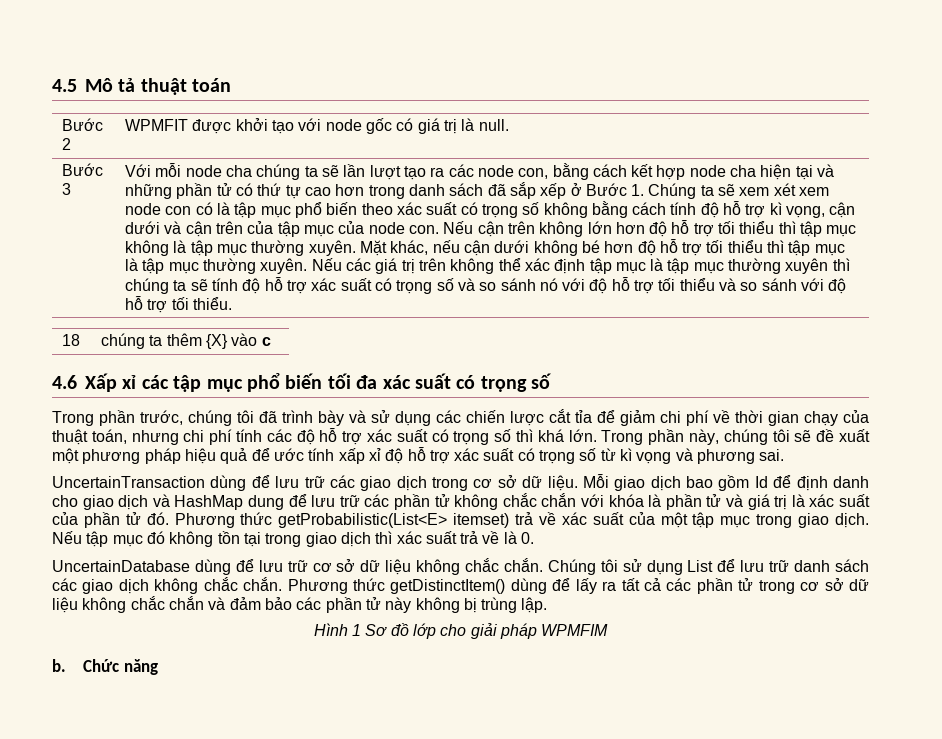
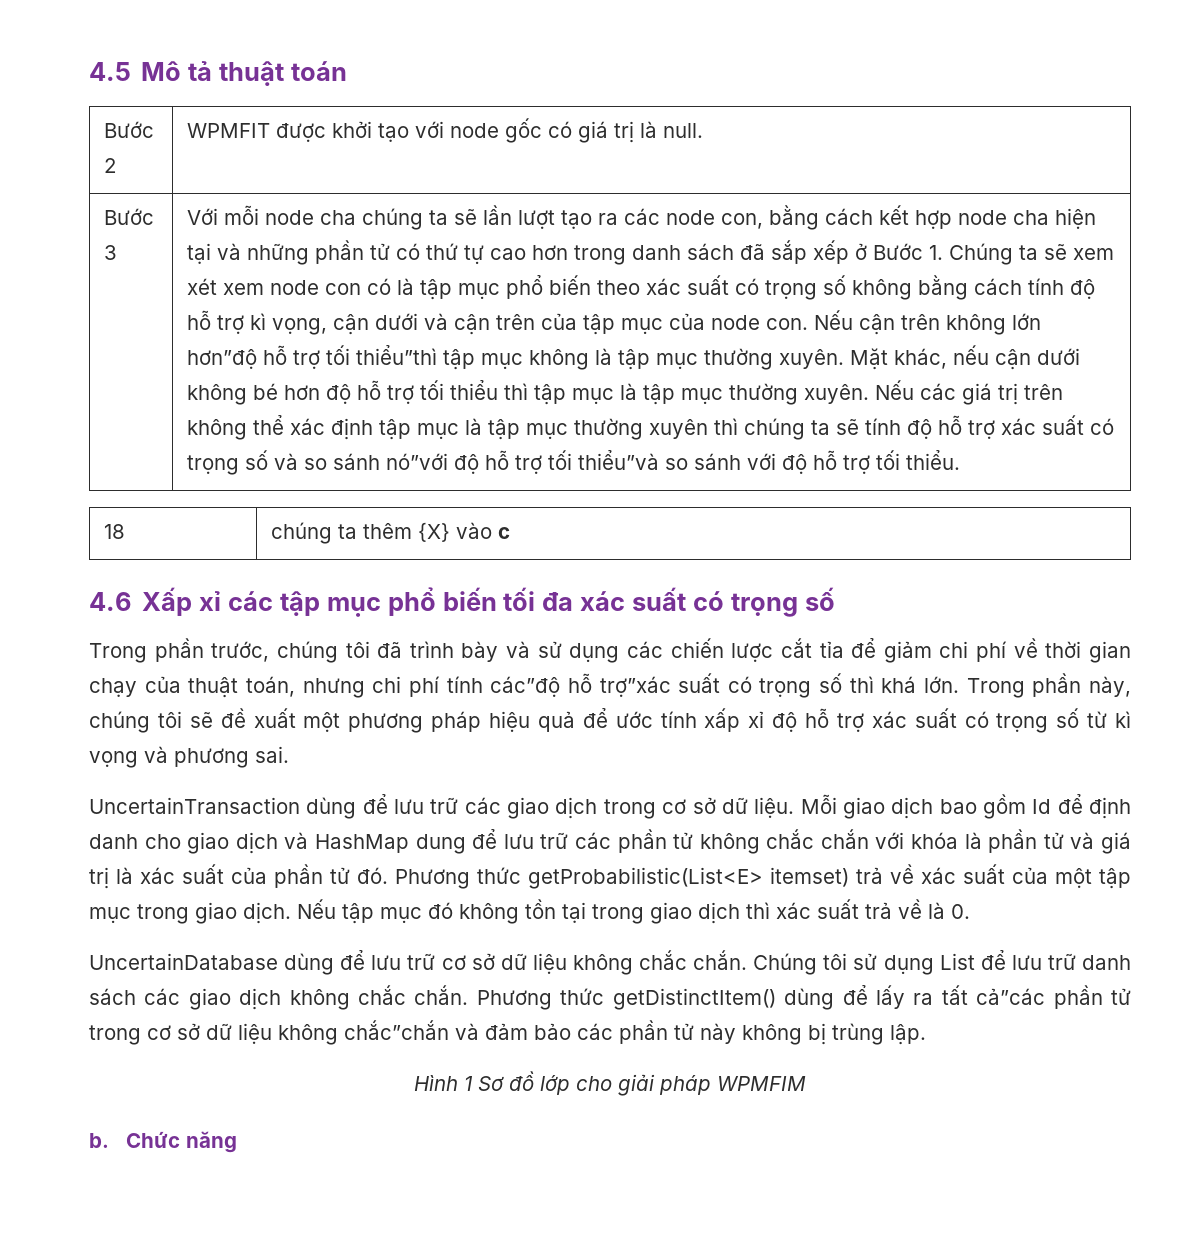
[615,220,796,237] hơn độ hỗ trợ tối thiểu thì -> [187,345,438,369] hơn”độ hỗ trợ tối thiểu”thì
[539,277,737,294] nó với độ hỗ trợ tối thiểu và -> [386,450,660,474] nó”với độ hỗ trợ tối thiểu”và
[266,428,393,445] các độ hỗ trợ xác -> [490,673,671,697] các”độ hỗ trợ”xác
[644,578,692,591] cả các -> [976,988,1046,1005] cả”các
[130,596,204,610] chắc chắn -> [344,1020,449,1040] chắc”chắn

